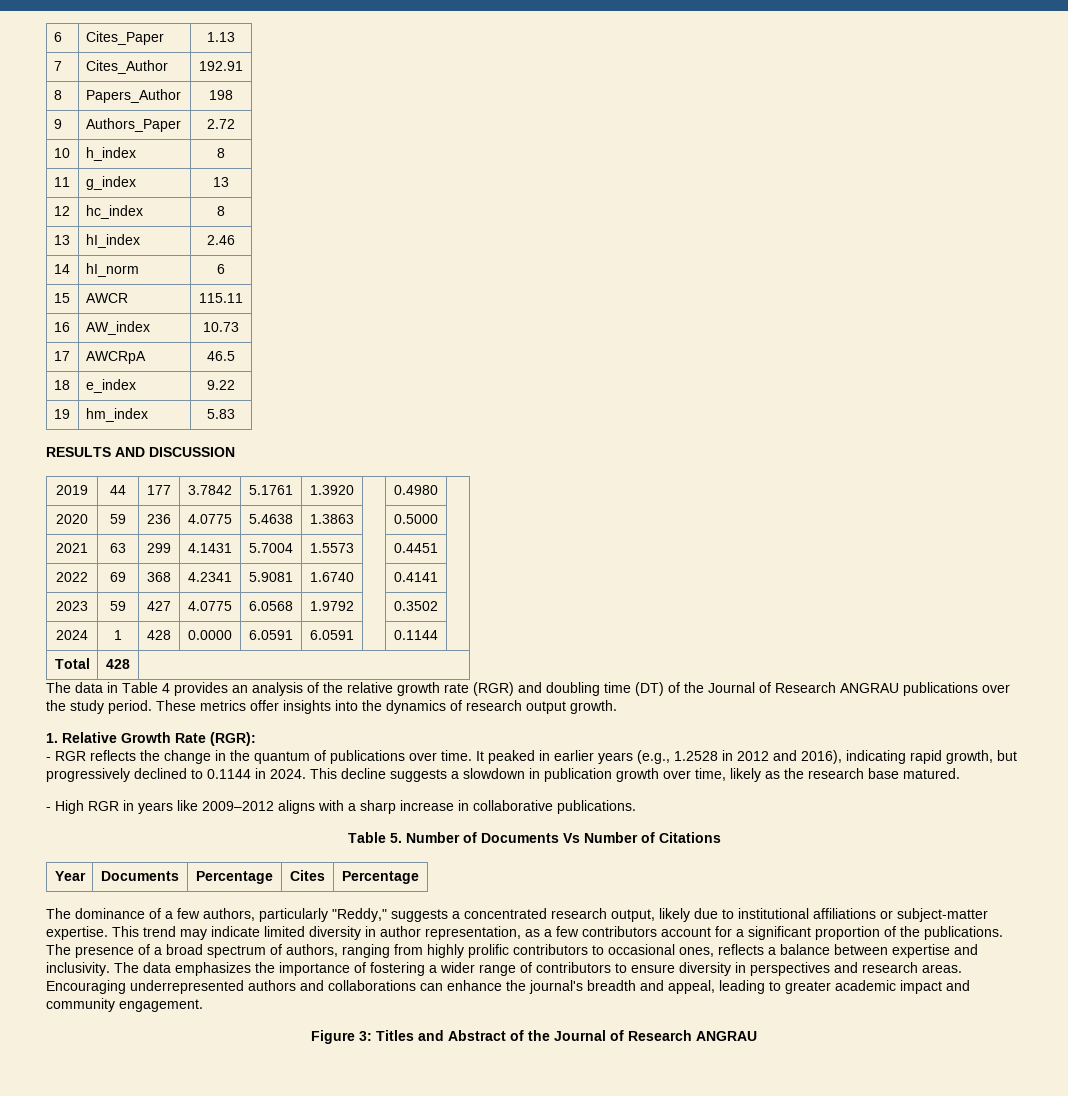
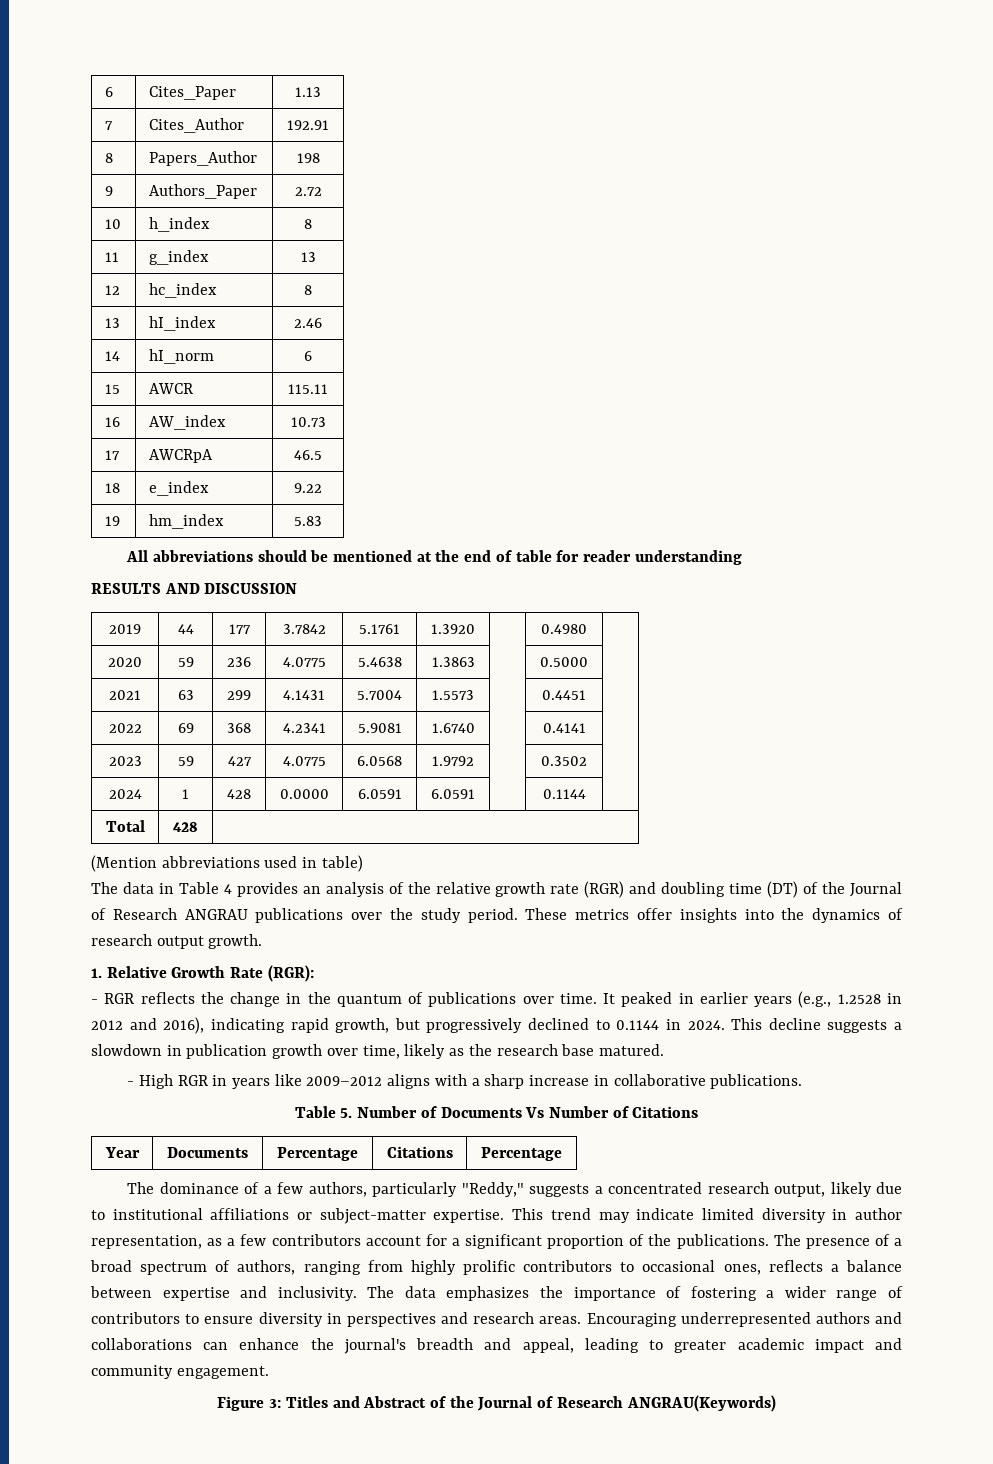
(235, 414) none -> [126,550,742,565] // All abbreviations should be mentioned at the end of table for reader understanding
(130, 664) none -> [91,855,363,872] // (Mention abbreviations used in table)
[290,870,325,881] Cites -> [386,1146,453,1158] Citations
[696,1031,757,1041] ANGRAU -> [626,1395,776,1412] ANGRAU(Keywords)

